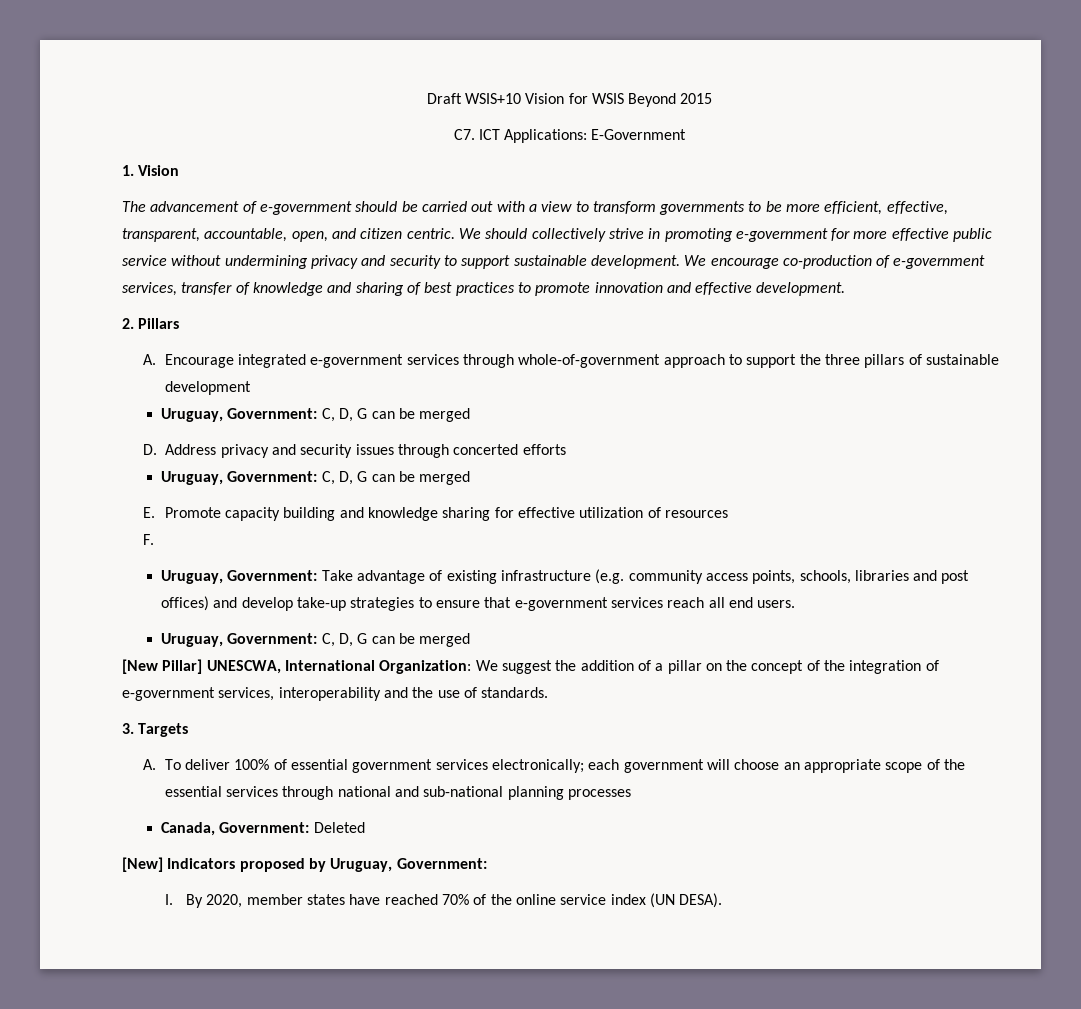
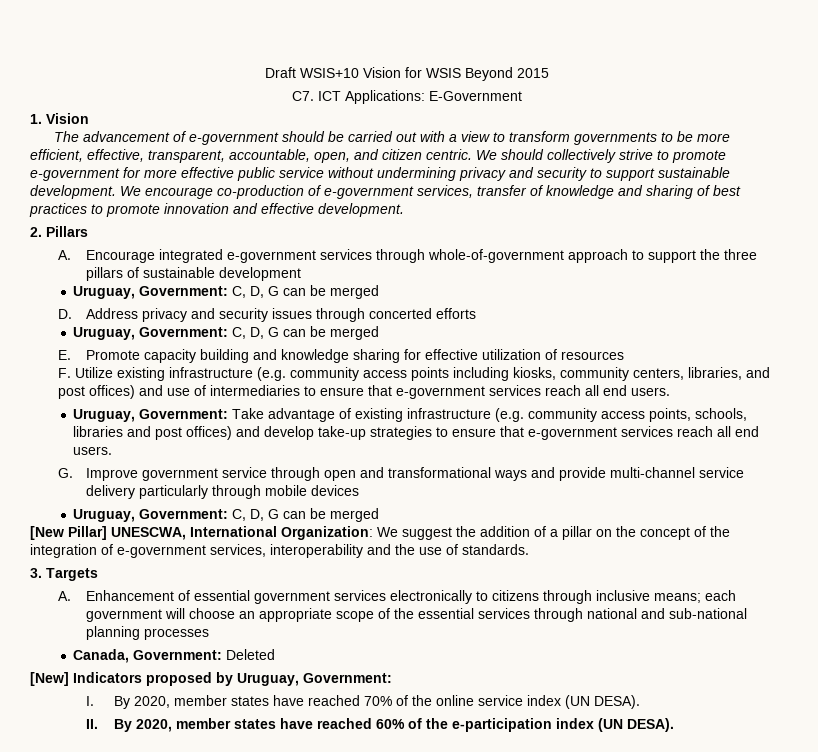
[648,228,733,242] in promoting -> [657,150,726,163] to promote
(155, 539) none -> [74,367,770,381] [57,385,670,399] Utilize existing infrastructure (e.g. community access points including kiosks, community centers, libraries, and post offices) and use of intermediaries to ensure that e-government services reach all end users.
(796, 604) none -> [57,467,744,481] [85,485,359,499] // G. Improve government service through open and transformational ways and provide multi-channel service delivery particularly through mobile devices
[164,759,270,770] To deliver 100% -> [85,590,174,601] Enhancement
[491,759,584,773] electronically; -> [389,590,701,604] electronically to citizens through inclusive means;
(723, 900) none -> [85,718,674,732] // II. By 2020, member states have reached 60% of the e-participation index (UN DESA).

